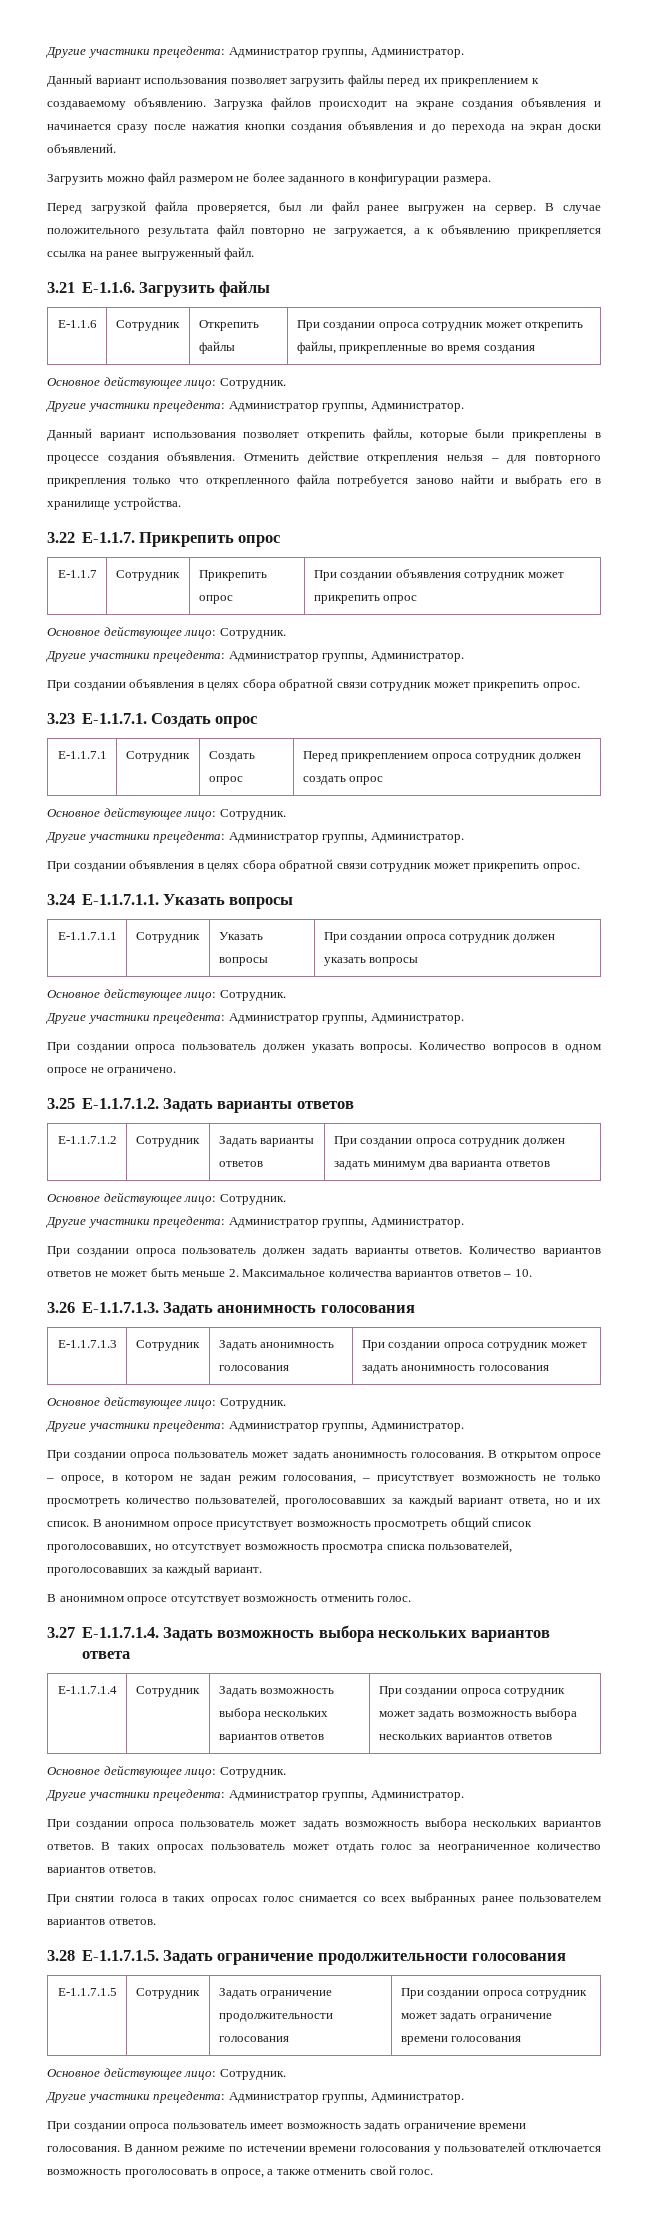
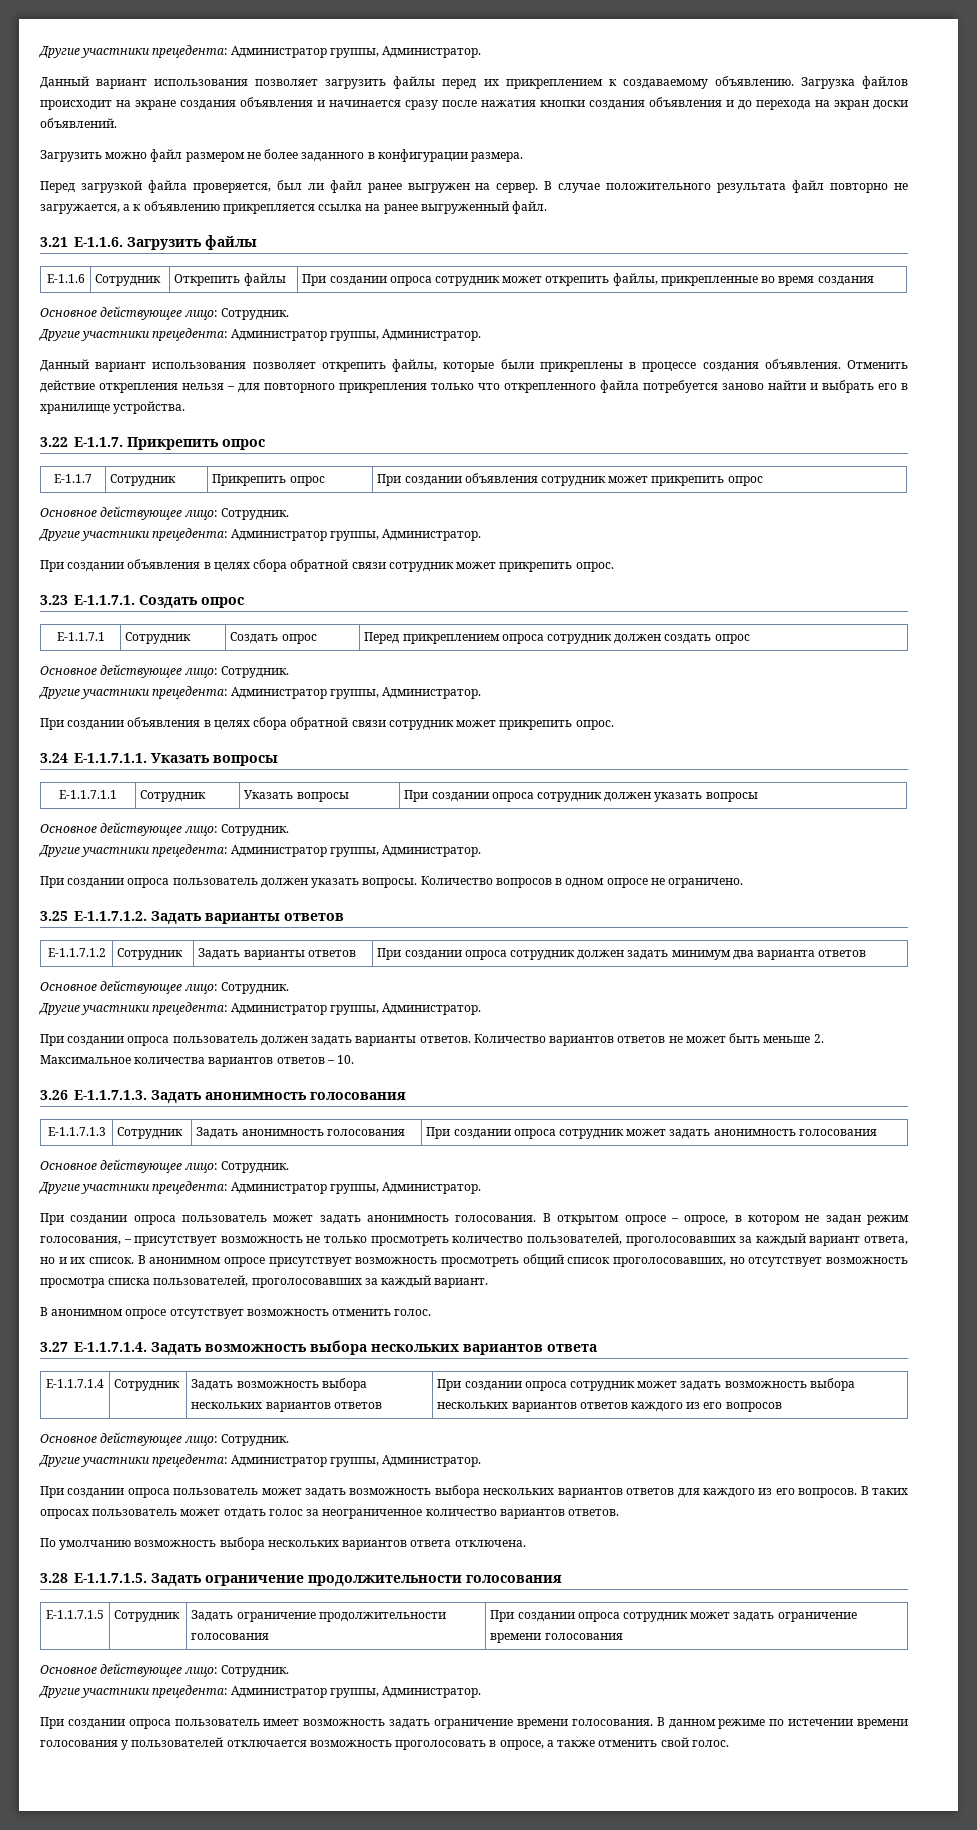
(552, 1737) none -> [630,1402,782,1412] каждого из его вопросов
[47,1844,94,1850] ответов. -> [626,1488,858,1498] ответов для каждого из его вопросов.
[47,1893,601,1905] [47,1919,156,1928] При снятии голоса в таких опросах голос снимается со всех выбранных ранее пользователем вариантов ответов. -> [40,1537,526,1550] По умолчанию возможность выбора нескольких вариантов ответа отключена.

